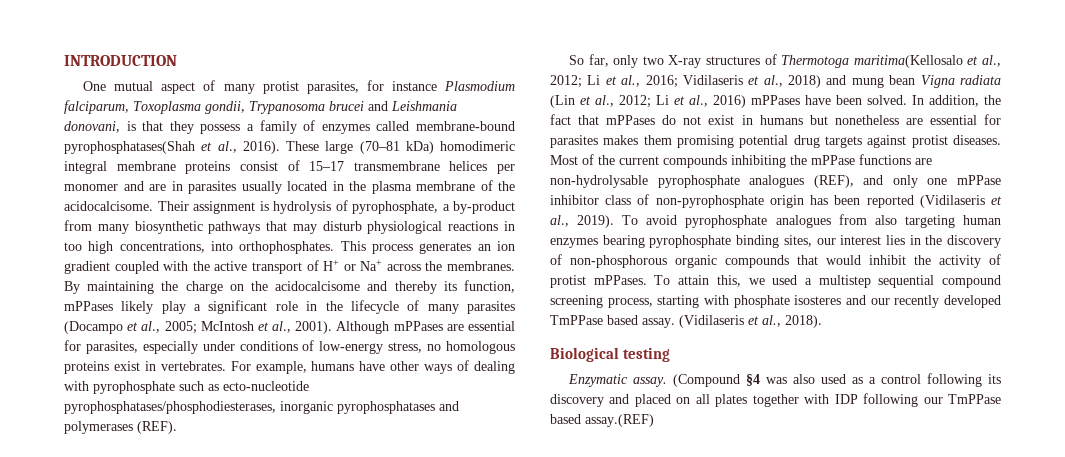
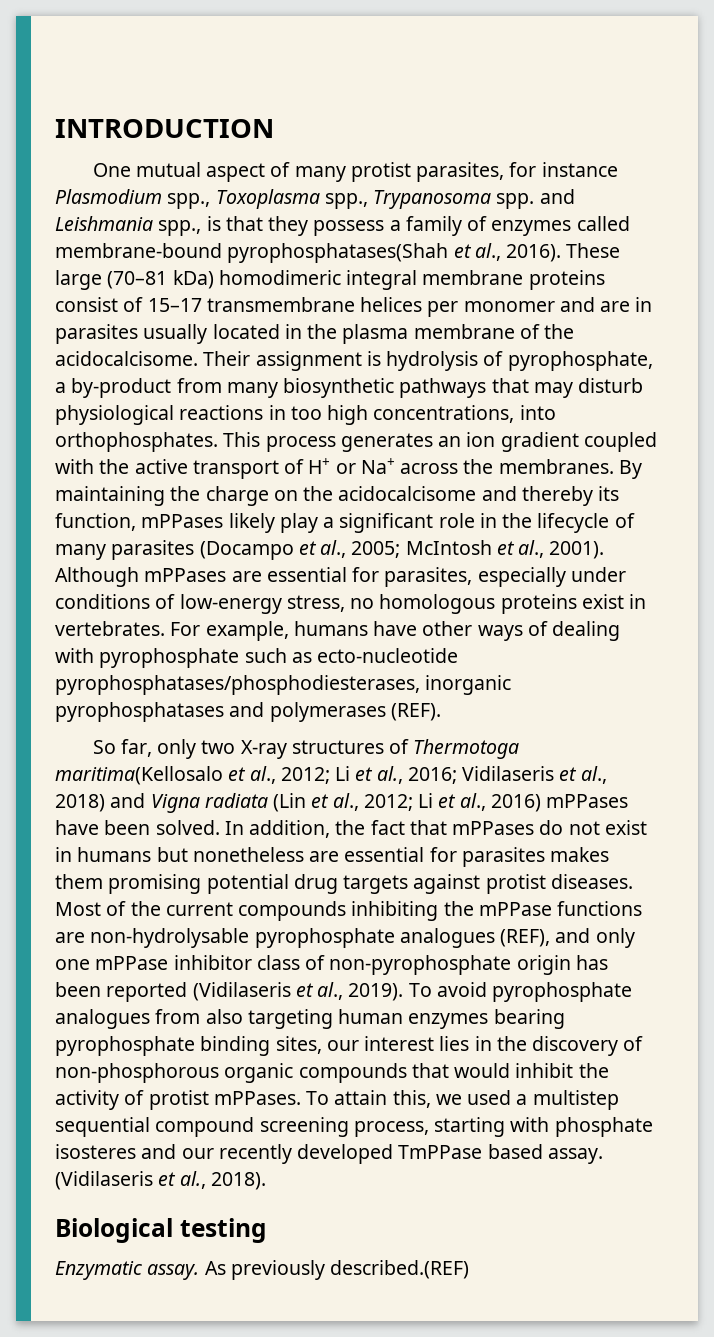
[64,100,364,114] falciparum, Toxoplasma gondii, Trypanosoma brucei -> [167,189,535,209] spp., Toxoplasma spp., Trypanosoma spp.
[64,121,120,133] donovani, -> [158,220,202,236] spp.,
[851,75,916,88] mung bean -> (146, 800) none
[673,373,1002,387] [550,393,1001,407] [550,414,654,427] (Compound §4 was also used as a control following its discovery and placed on all plates together with IDP following our TmPPase based assay.(REF) -> [204,1260,470,1280] As previously described.(REF)

